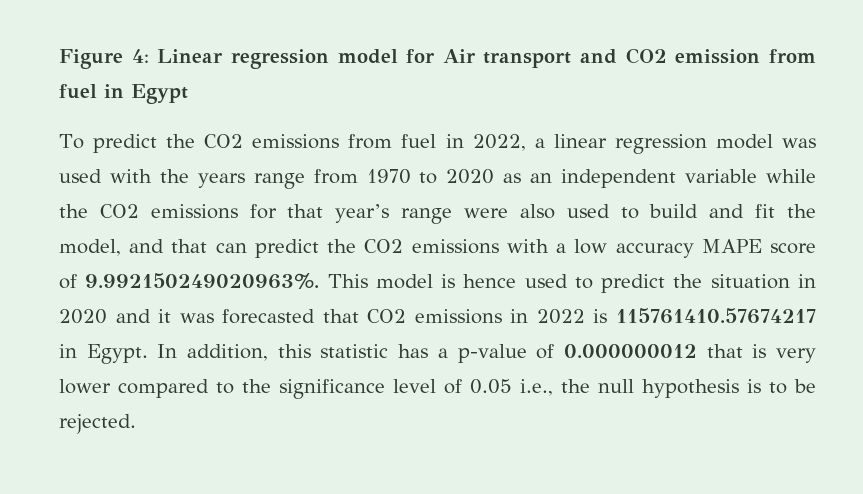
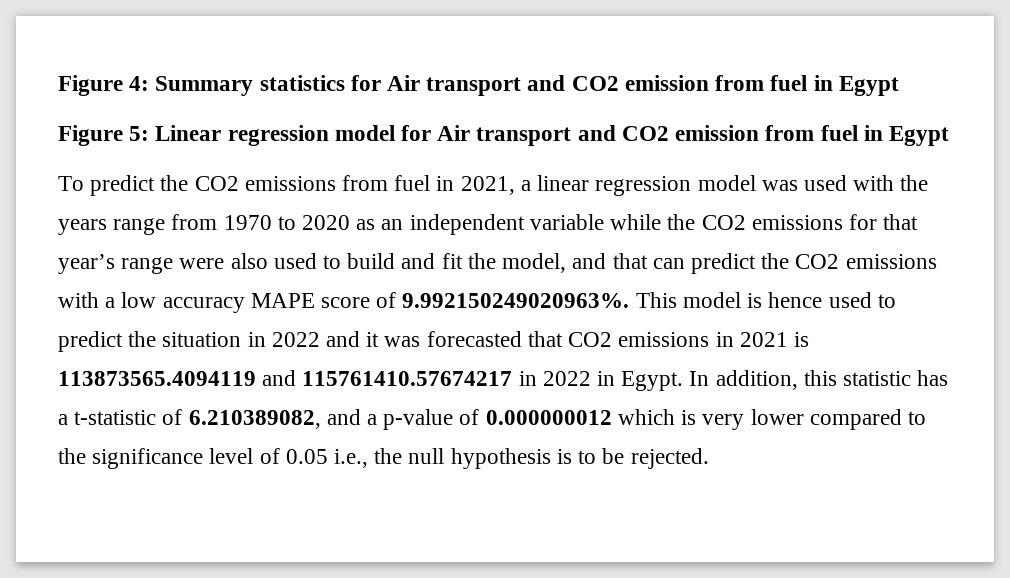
(149, 56) none -> [155,75,899,96] [58,125,150,146] Summary statistics for Air transport and CO2 emission from fuel in Egypt // Figure 5:
[472,134,526,151] 2022, -> [460,176,515,195] 2021,
[59,309,107,324] 2020 -> [271,332,320,347] 2022
[536,308,816,324] 2022 is 115761410.57674217 -> [739,332,809,347] [58,370,591,386] 2021 is 113873565.4094119 and 115761410.57674217 in 2022
(448, 353) none -> [74,409,378,429] t-statistic of 6.210389082, and a
[706,344,743,358] that -> [617,409,675,425] which

